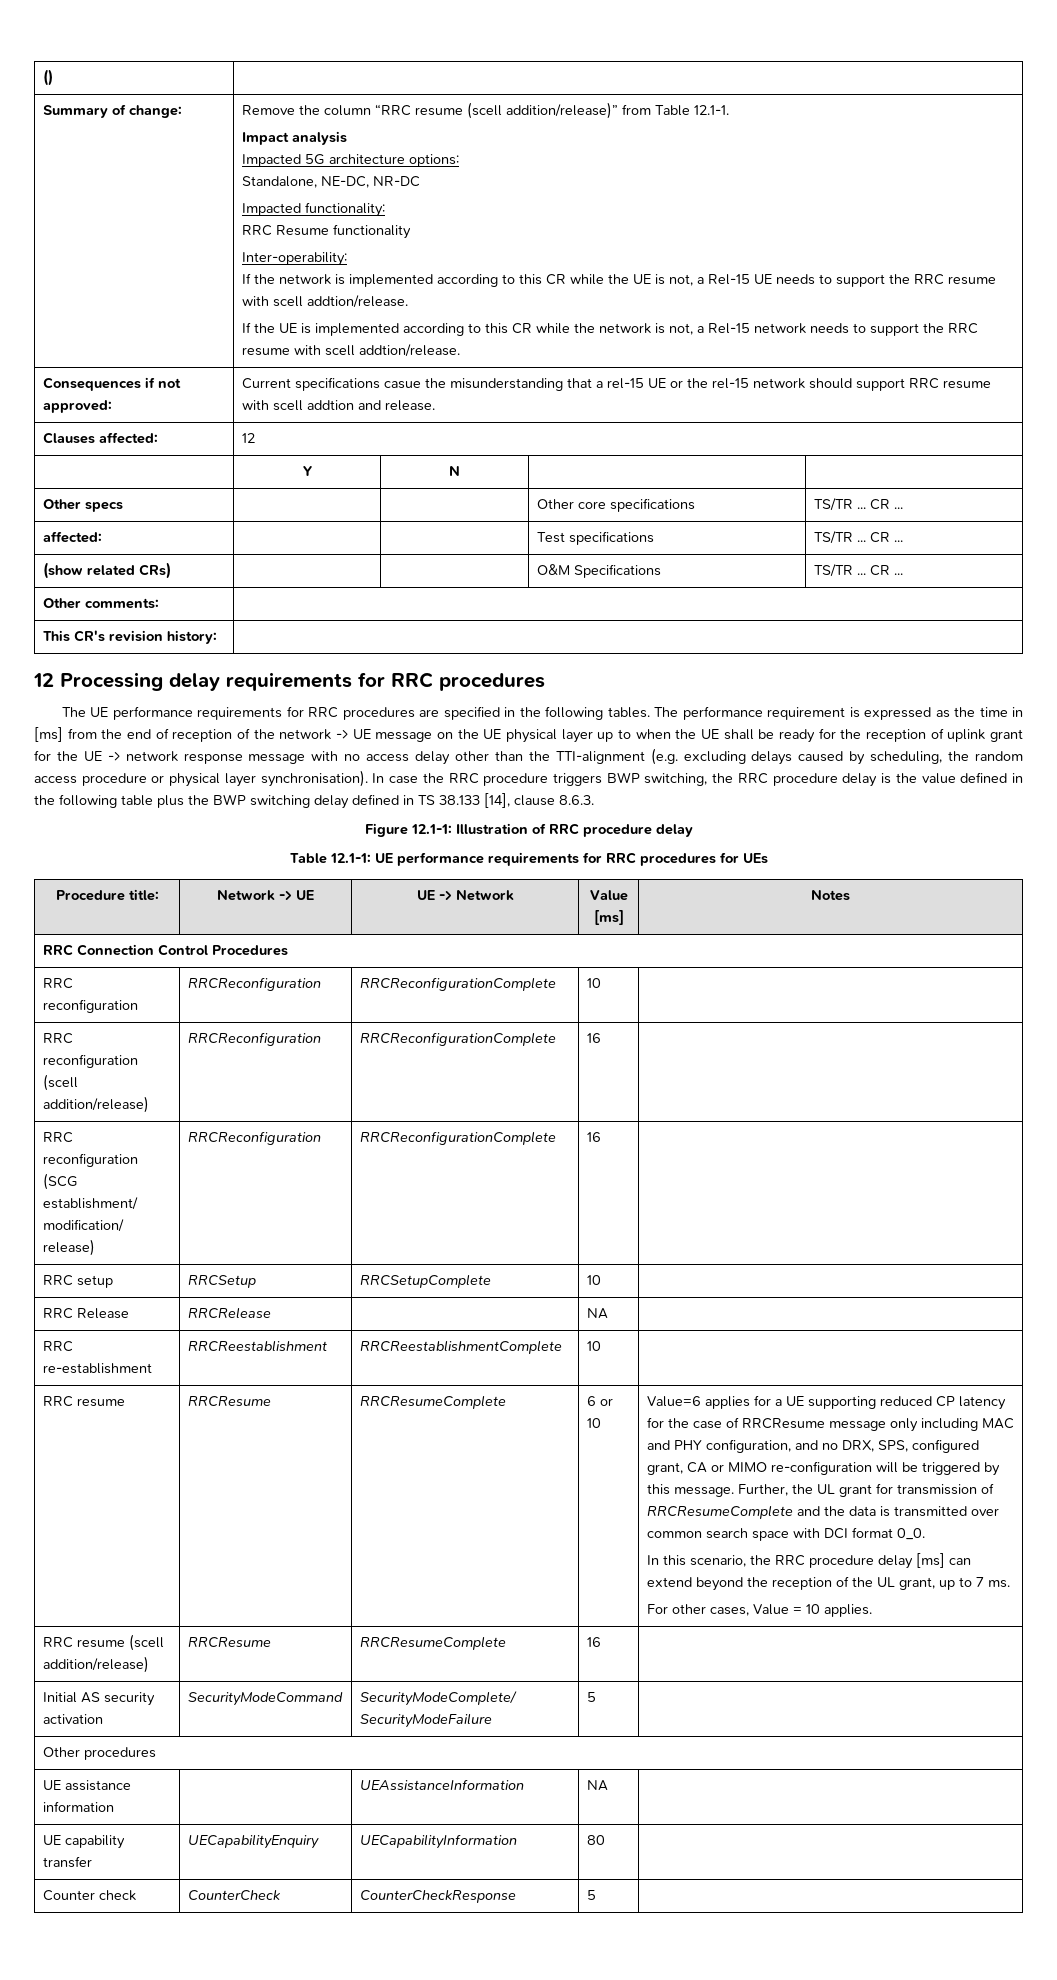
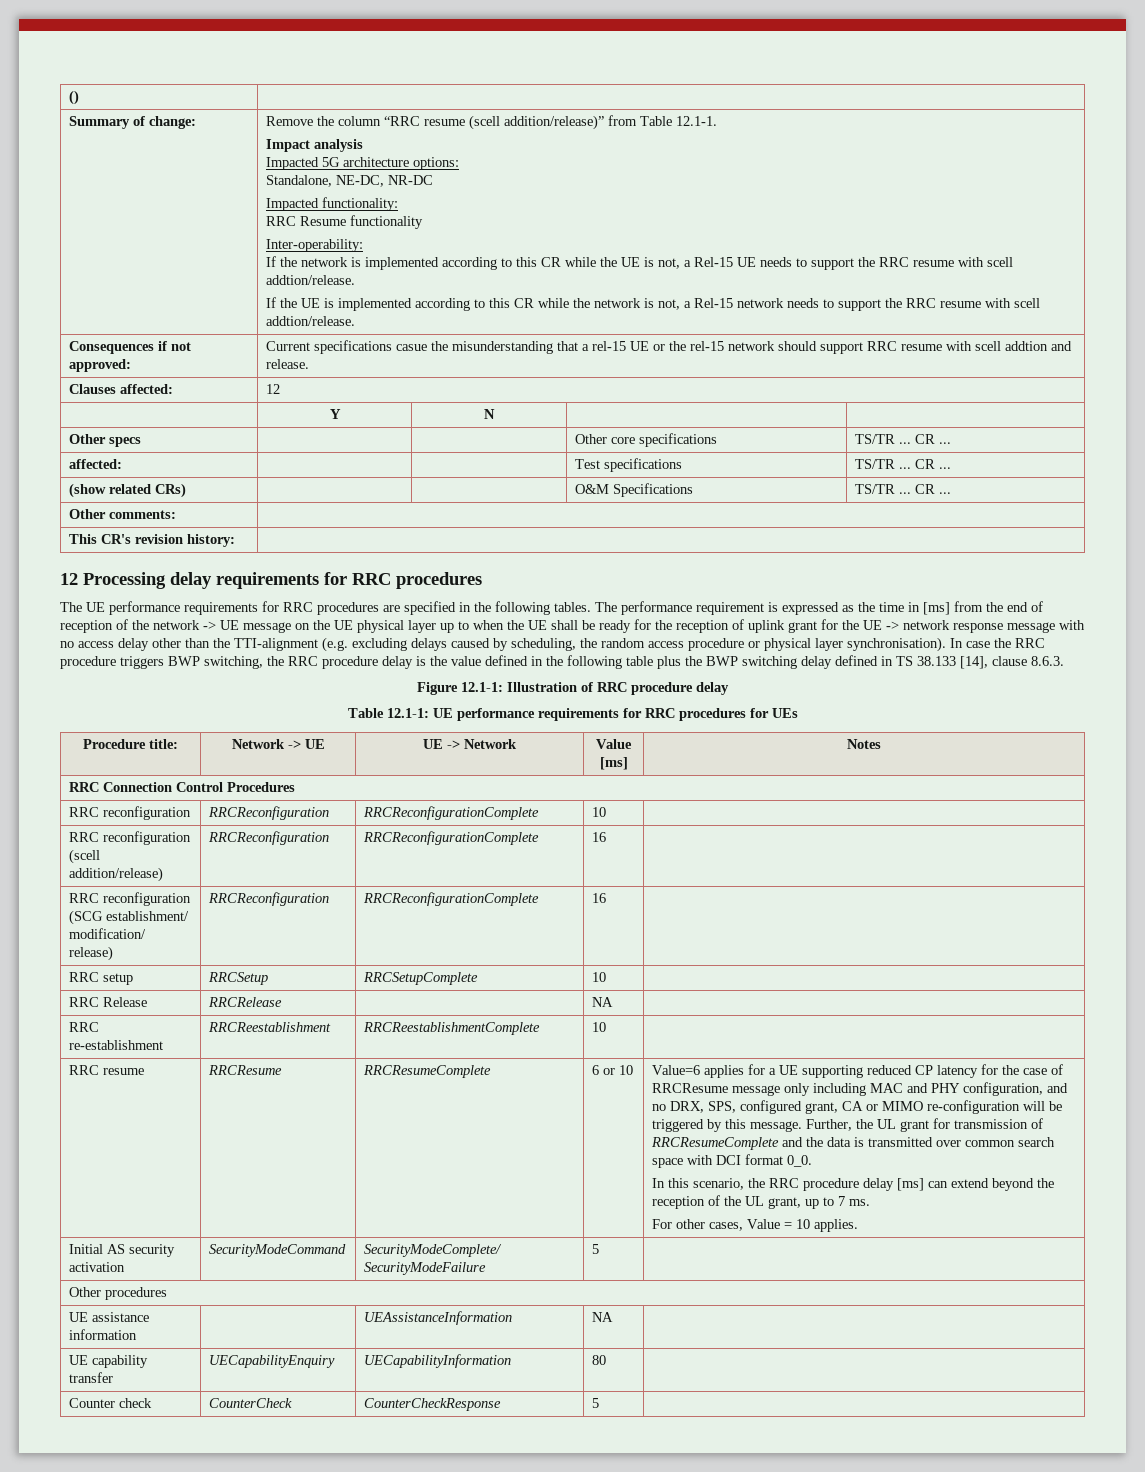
[42,1634,164,1651] [42,1656,149,1673] [187,1637,271,1647] [359,1636,506,1650] [586,1637,601,1647] // RRC resume (scell addition/release) | RRCResume | RRCResumeComplete | 16 | -> (859, 1225) none

